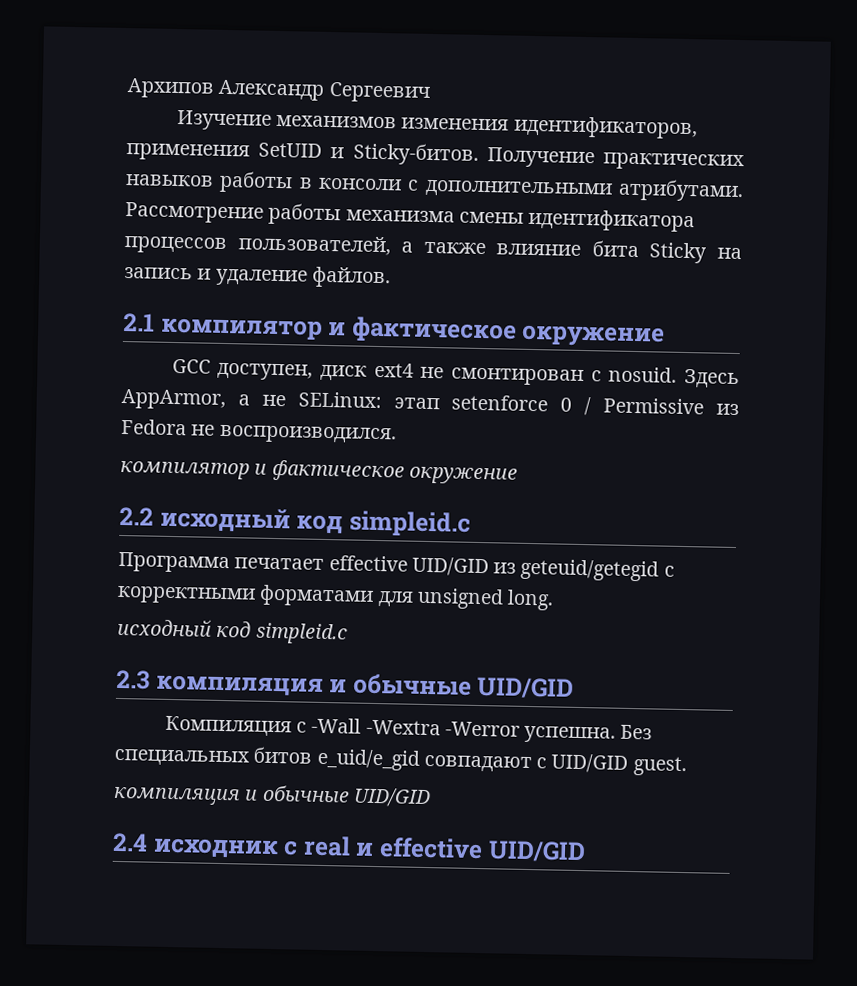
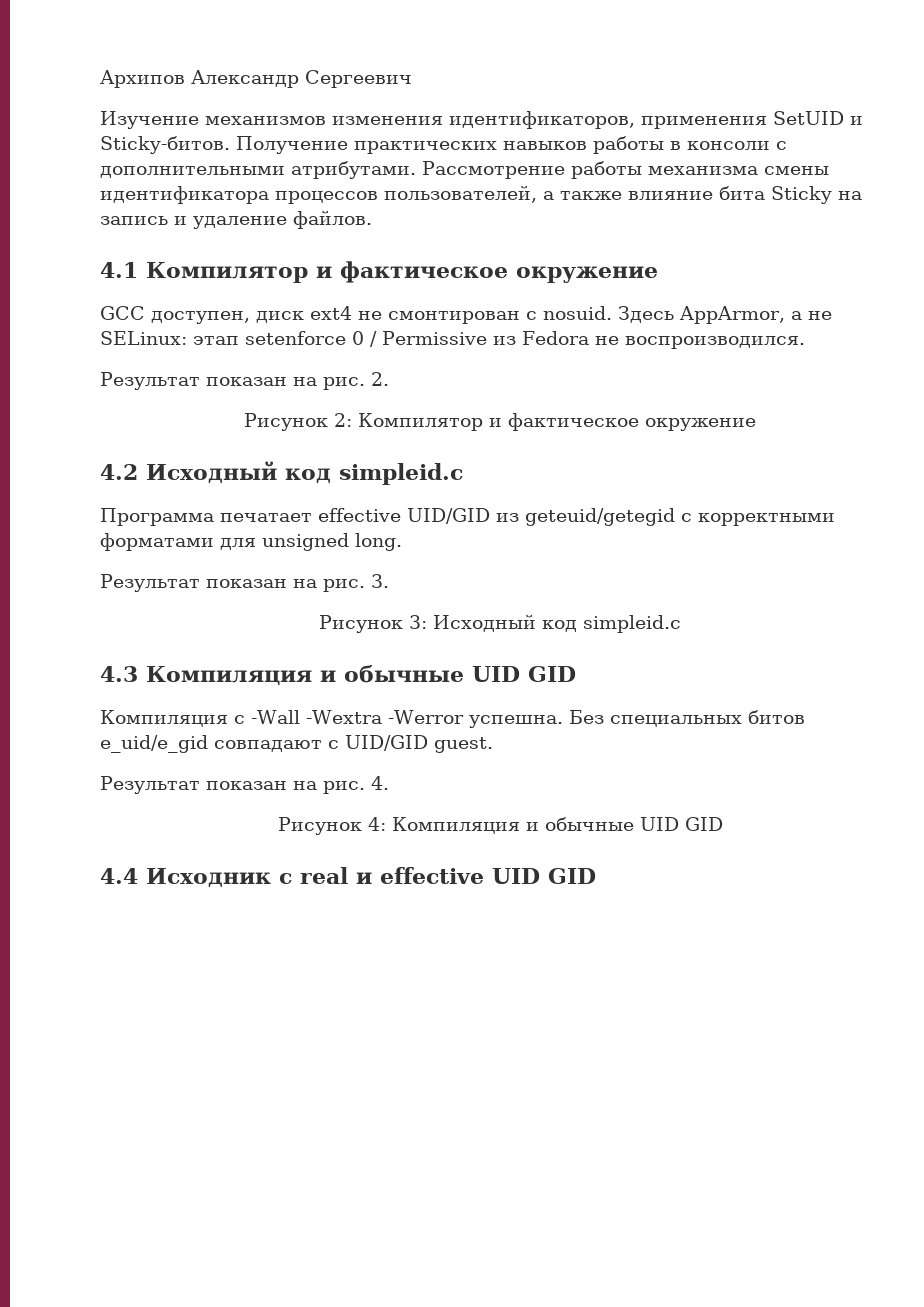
[123,313,323,340] 2.1 компилятор -> [100,262,308,283] 4.1 Компилятор
[120,459,518,485] [119,506,291,533] компилятор и фактическое окружение // 2.2 исходный -> [100,372,389,390] [244,413,756,431] [100,461,277,484] Результат показан на рис. 2. // Рисунок 2: Компилятор и фактическое окружение // 4.2 Исходный
[117,617,348,645] [116,669,575,699] исходный код simpleid.c // 2.3 компиляция и обычные UID/GID -> [100,574,389,592] [319,614,681,633] [100,664,576,686] Результат показан на рис. 3. // Рисунок 3: Исходный код simpleid.c // 4.3 Компиляция и обычные UID GID
[113,784,431,808] [112,832,279,859] компиляция и обычные UID/GID // 2.4 исходник -> [100,776,389,794] [277,817,723,835] [100,868,271,888] Результат показан на рис. 4. // Рисунок 4: Компиляция и обычные UID GID // 4.4 Исходник
[487,840,586,863] UID/GID -> [492,868,596,884] UID GID

